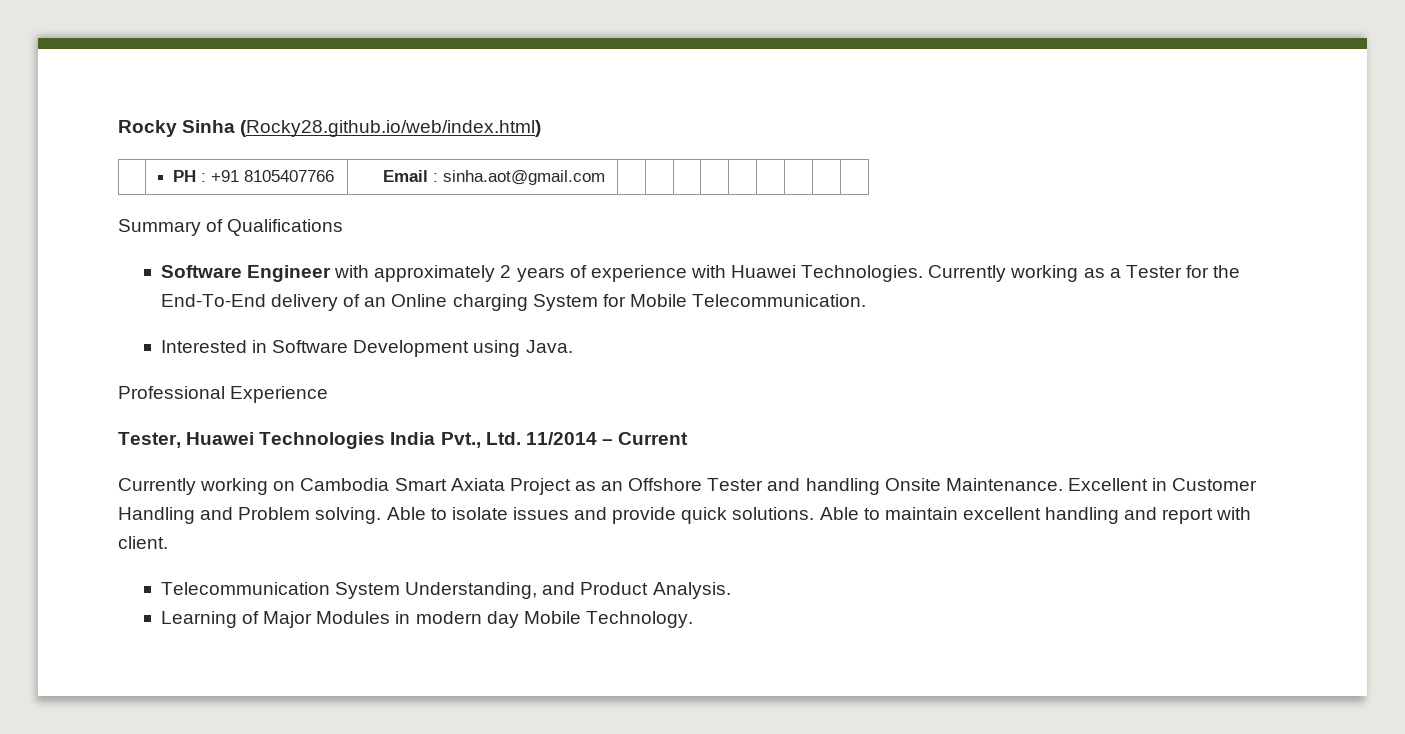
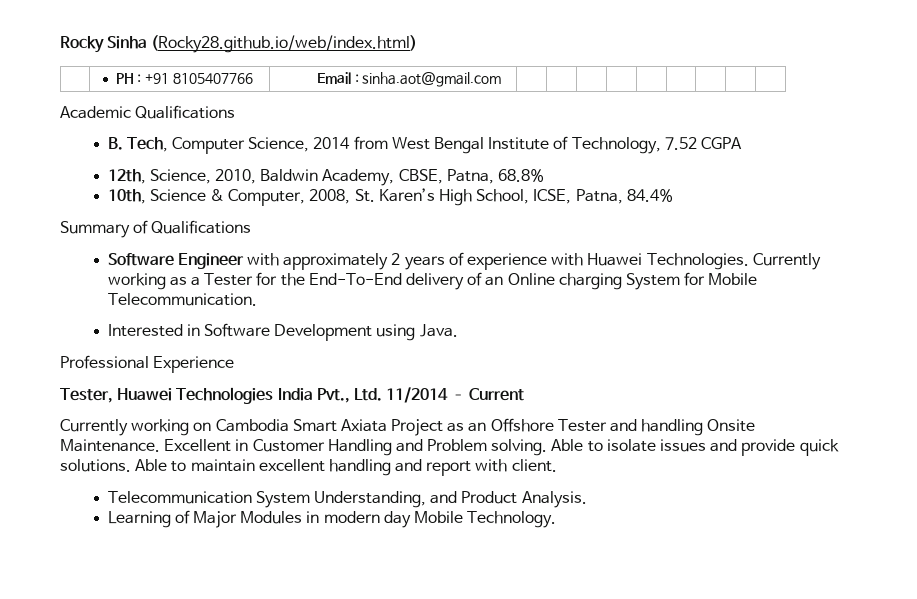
(605, 177) none -> [60,105,236,119] [107,136,742,154] [107,169,544,186] [107,188,673,206] // Academic Qualifications // B. Tech, Computer Science, 2014 from West Bengal Institute of Technology, 7.52 CGPA // 12th, Science, 2010, Baldwin Academy, CBSE, Patna, 68.8% // 10th, Science & Computer, 2008, St. Karen’s High School, ICSE, Patna, 84.4%

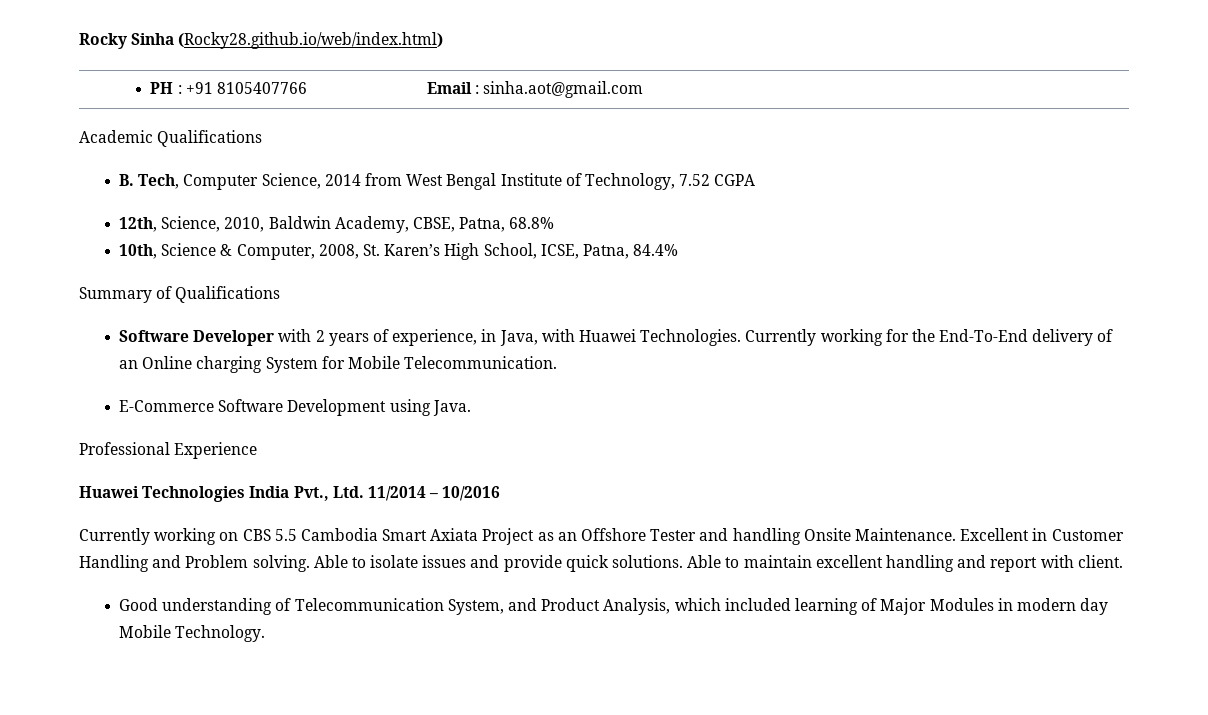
[177,252,547,270] Engineer with approximately 2 years of experience -> [193,329,538,346] Developer with 2 years of experience, in Java,
[169,273,254,286] as a Tester -> (883, 337) none
[107,324,200,337] Interested in -> [119,400,215,412] E-Commerce
[60,388,113,403] Tester, -> (258, 450) none
[469,388,525,401] Current -> [442,486,501,501] 10/2016
(212, 426) none -> [242,529,297,541] CBS 5.5
[107,491,587,508] [107,511,171,528] Telecommunication System Understanding, and Product Analysis. // Learning -> [119,598,858,615] Good understanding of Telecommunication System, and Product Analysis, which included learning

